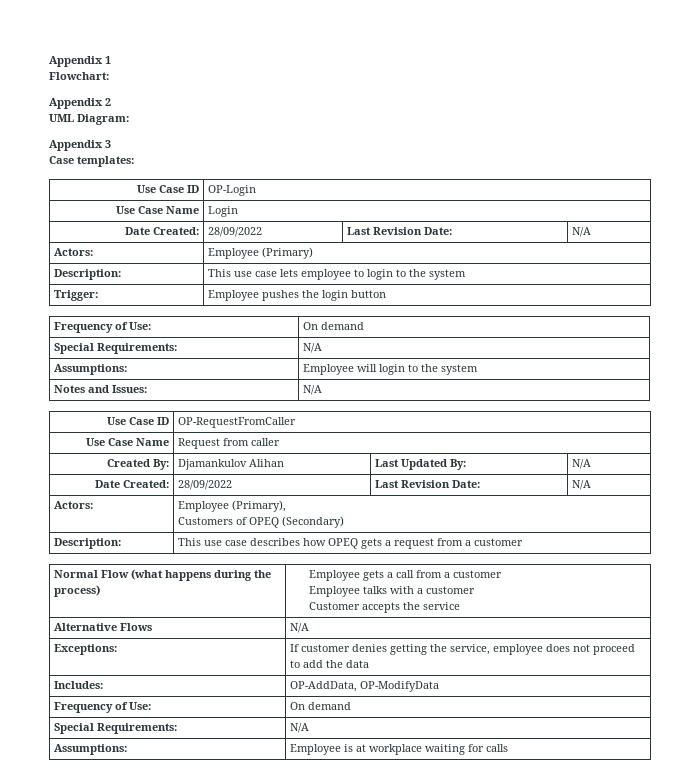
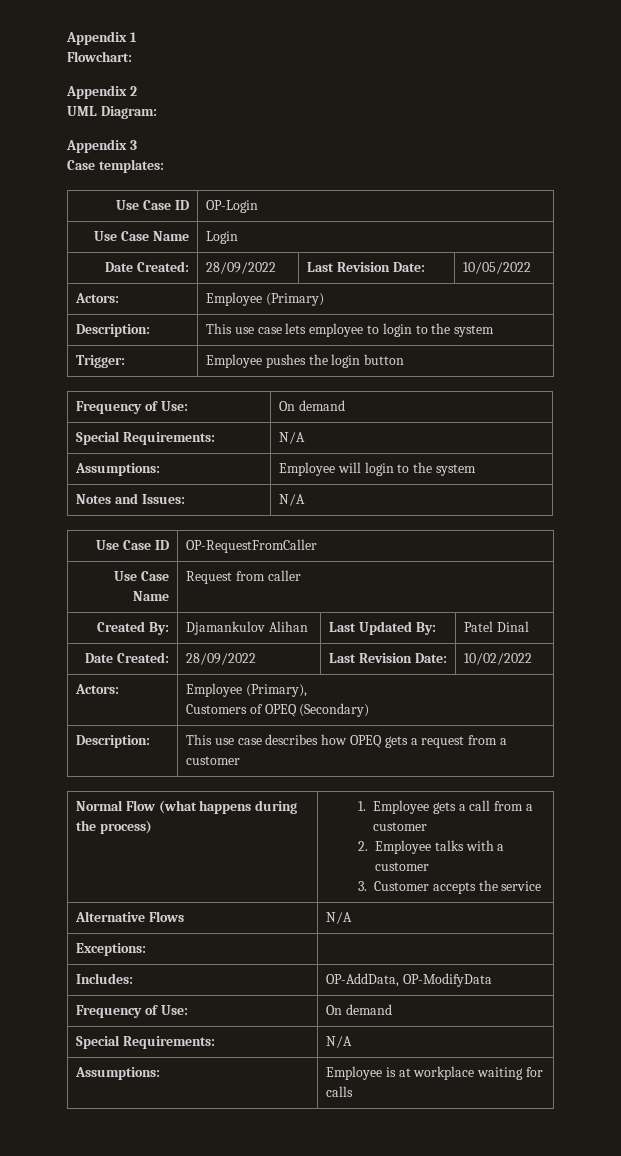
[571,227,591,237] N/A -> [463,262,532,274] 10/05/2022
[571,459,591,469] [95,480,170,488] [177,480,232,490] [374,480,480,488] [571,480,591,490] N/A // Date Created: | 28/09/2022 | Last Revision Date: | N/A -> [464,621,529,632] [85,652,169,663] [186,653,257,665] [329,653,447,663] [464,653,533,665] Patel Dinal // Date Created: | 28/09/2022 | Last Revision Date: | 10/02/2022
(100, 591) none -> [358,801,367,811] 1.
(503, 574) none -> [358,841,369,851] 2.
(476, 590) none -> [358,881,368,891] 3.
[289,644,635,655] [289,660,369,668] If customer denies getting the service, employee does not proceed to add the data -> (147, 949) none

